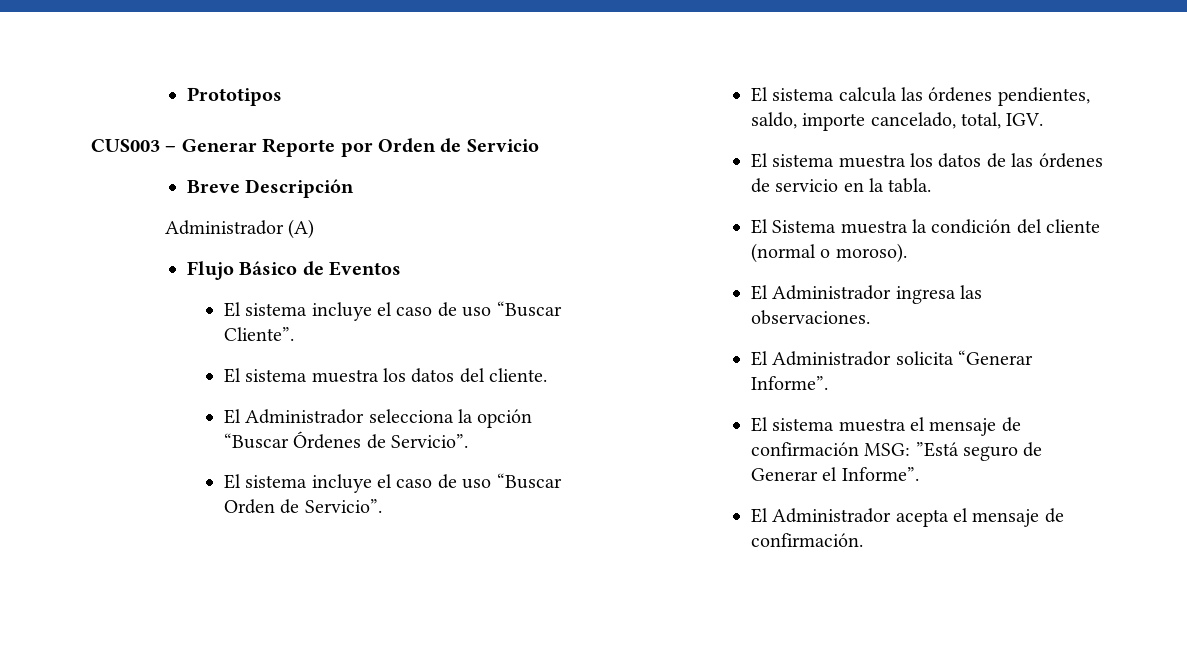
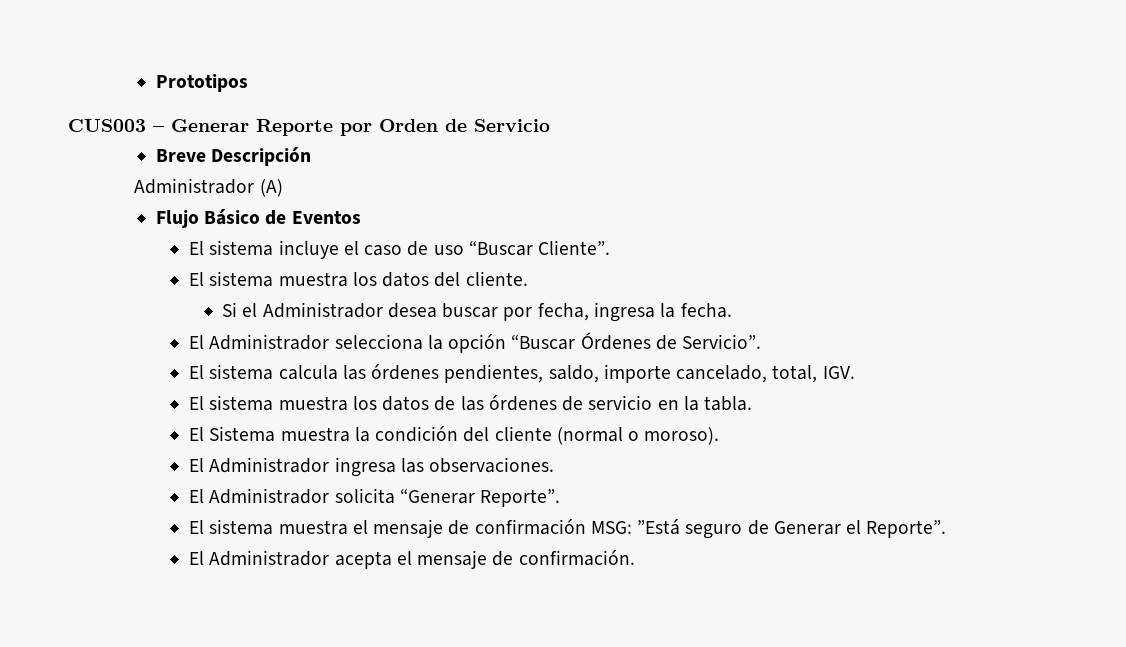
(548, 375) none -> [222,302,732,322] // Si el Administrador desea buscar por fecha, ingresa la fecha.
[223,473,562,493] [223,499,382,514] // El sistema incluye el caso de uso “Buscar Orden de Servicio”. -> (762, 341) none
[750,376,828,390] Informe”. -> [480,489,561,507] Reporte”.
[841,467,919,481] Informe”. -> [866,520,947,538] Reporte”.

